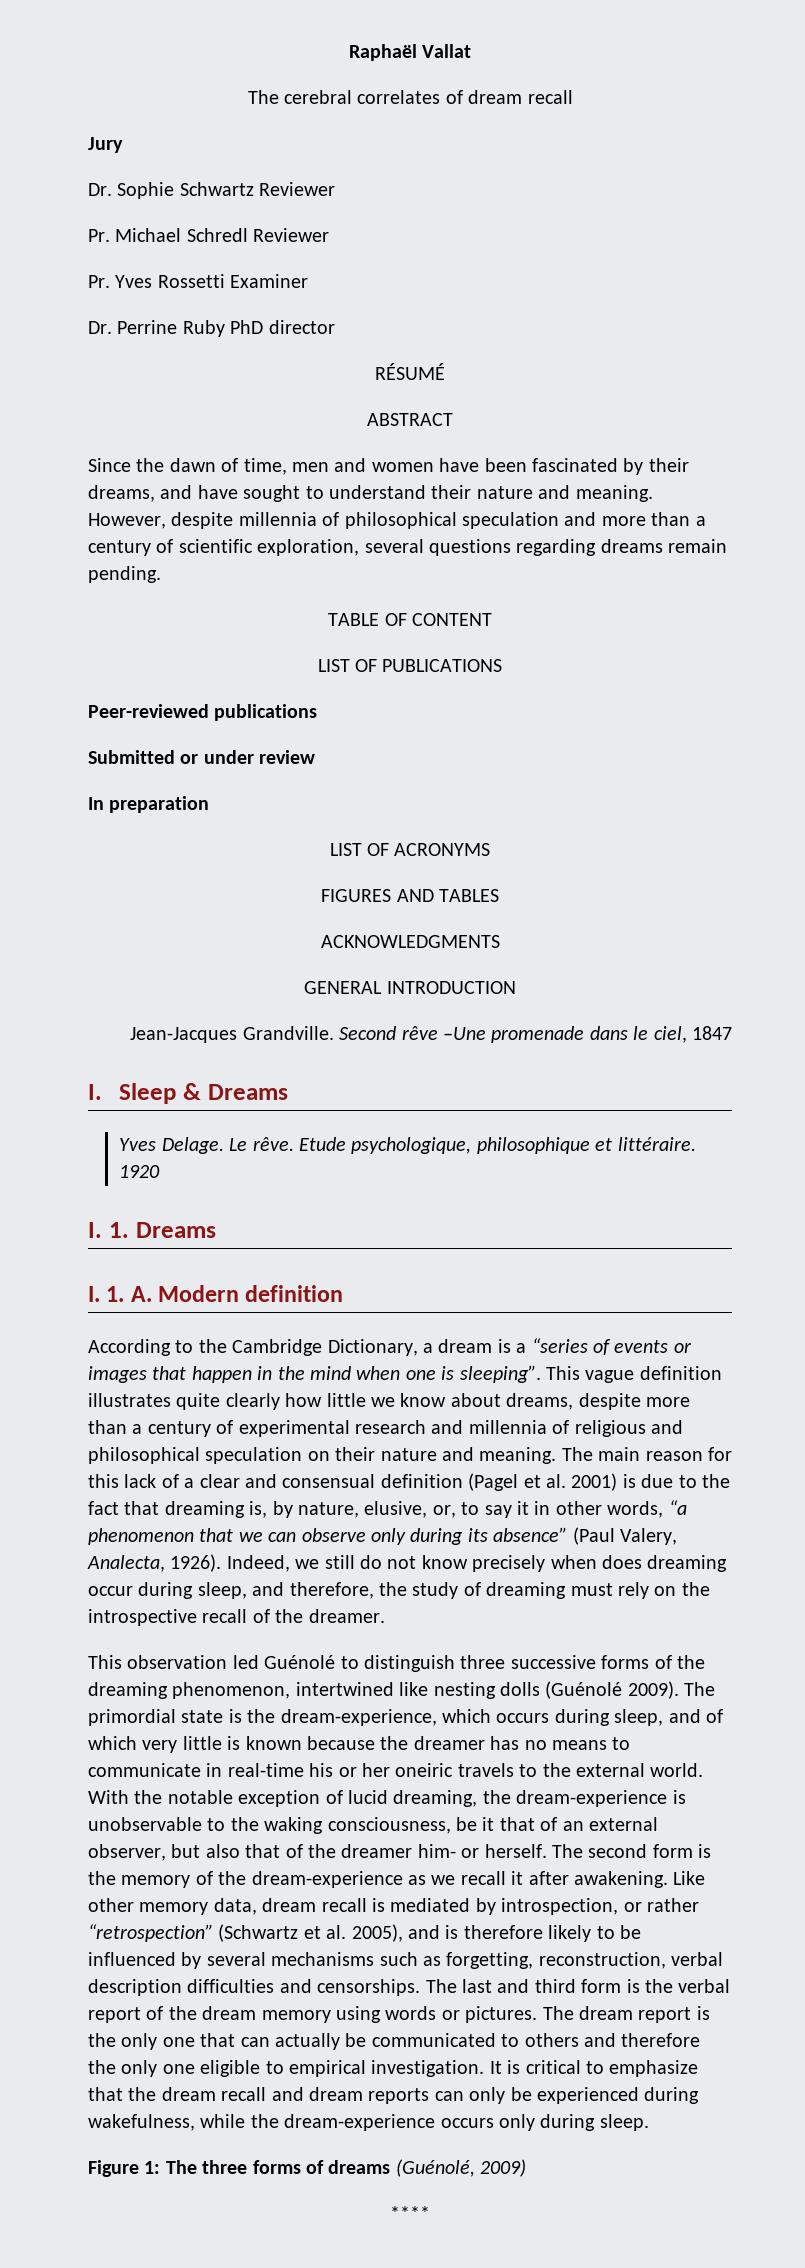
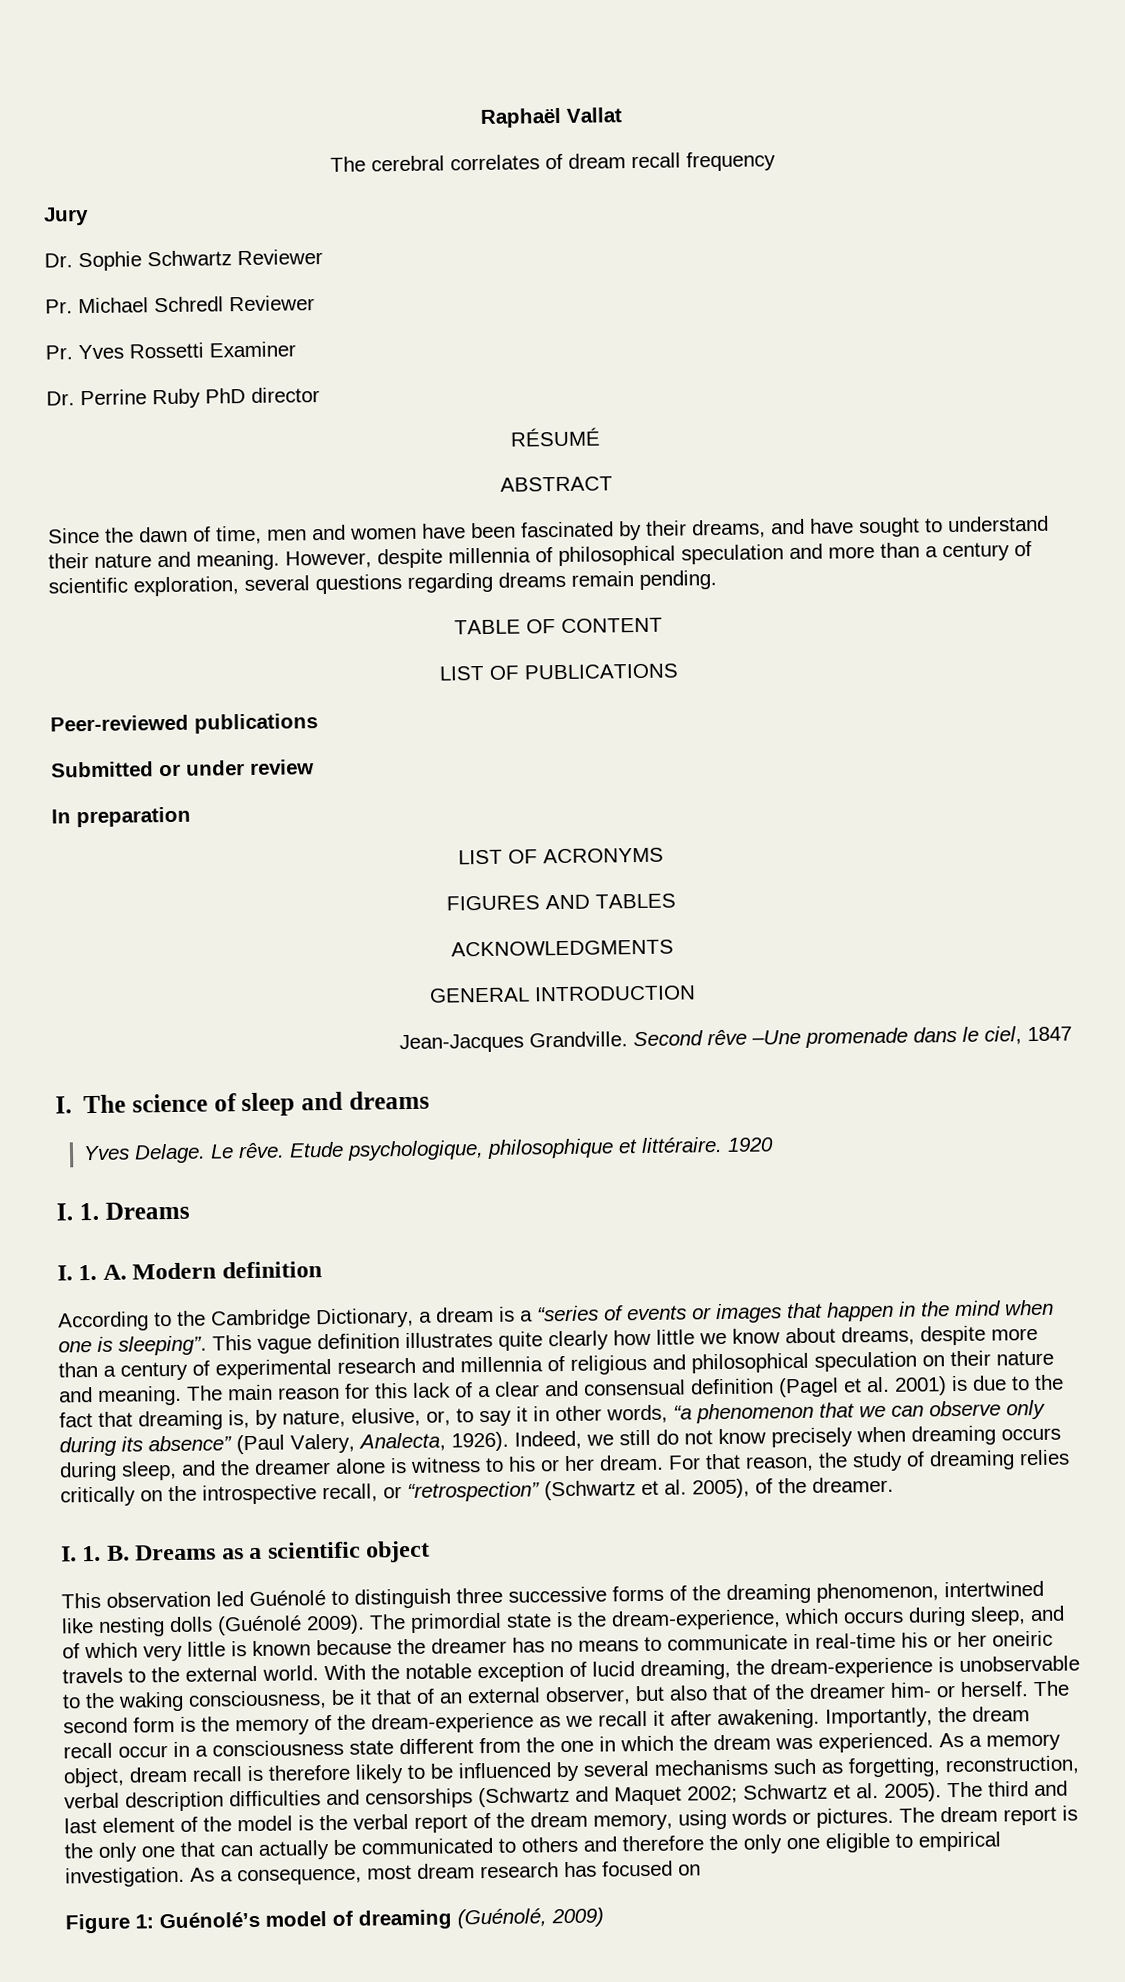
(573, 97) none -> [685,151,776,172] frequency
[119,1083,288,1104] Sleep & Dreams -> [83,1090,430,1117] The science of sleep and dreams
[601,1555,728,1572] [88,1582,374,1599] does dreaming occur during sleep, and therefore, -> [911,1425,1061,1446] [59,1453,814,1482] dreaming occurs during sleep, and the dreamer alone is witness to his or her dream. For that reason,
[570,1582,649,1599] must rely -> [1019,1449,1070,1466] [60,1486,136,1507] relies critically
[202,1609,385,1623] recall of the dreamer. -> [322,1476,894,1503] [61,1540,431,1563] recall, or “retrospection” (Schwartz et al. 2005), of the dreamer. // I. 1. B. Dreams as a scientific object
[673,1871,706,1885] [88,1898,699,1915] [88,1924,440,1942] Like other memory data, dream recall is mediated by introspection, or rather “retrospection” (Schwartz et al. 2005), and -> [825,1706,1030,1728] [63,1732,1061,1759] [63,1766,243,1788] Importantly, the dream recall occur in a consciousness state different from the one in which the dream was experienced. As a memory object, dream recall
[317,1979,622,1996] censorships. The last and third form -> [365,1780,1068,1809] [64,1815,293,1834] censorships (Schwartz and Maquet 2002; Schwartz et al. 2005). The third and last element of the model
[261,2010,331,2023] memory -> [593,1813,673,1831] memory,
[489,2060,699,2077] [88,2087,700,2104] [88,2114,649,2131] [88,2160,391,2177] It is critical to emphasize that the dream recall and dream reports can only be experienced during wakefulness, while the dream-experience occurs only during sleep. // Figure 1: The three forms of dreams -> [190,1860,701,1886] [65,1909,452,1934] As a consequence, most dream research has focused on // Figure 1: Guénolé’s model of dreaming
[390,2206,430,2220] // **** -> (604, 1917) none

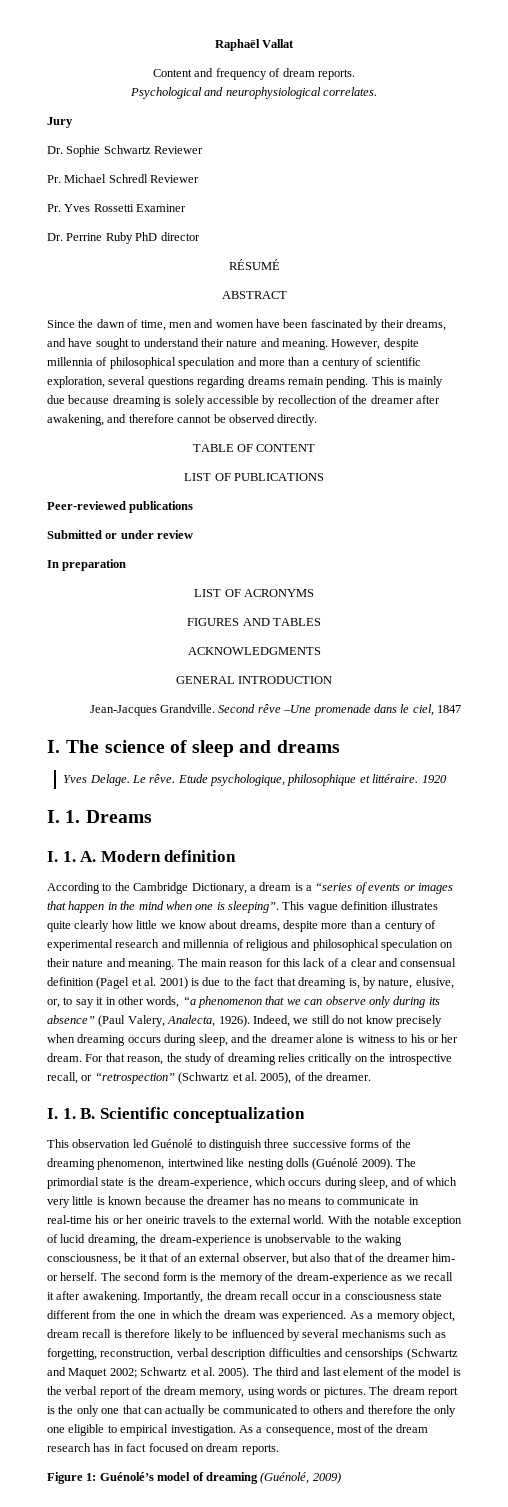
[329,151,776,172] The cerebral correlates of dream recall frequency -> [153,68,355,80] [129,87,378,99] Content and frequency of dream reports. // Psychological and neurophysiological correlates.
(717, 580) none -> [371,376,444,388] [47,395,441,407] [47,414,318,426] This is mainly due because dreaming is solely accessible by recollection of the dreamer after awakening, and therefore cannot be observed directly.
[135,1540,431,1563] Dreams as a scientific object -> [99,1107,306,1123] Scientific conceptualization
(412, 1872) none -> [364,1424,393,1433] of the
(597, 1869) none -> [113,1443,147,1452] in fact
(701, 1870) none -> [206,1443,279,1455] dream reports.

